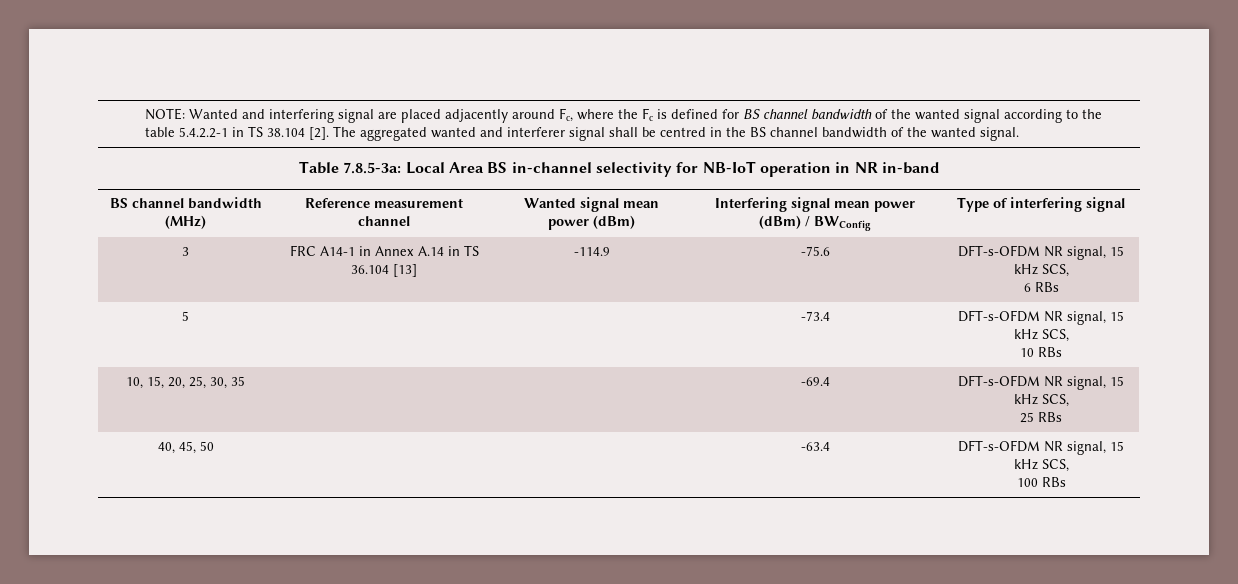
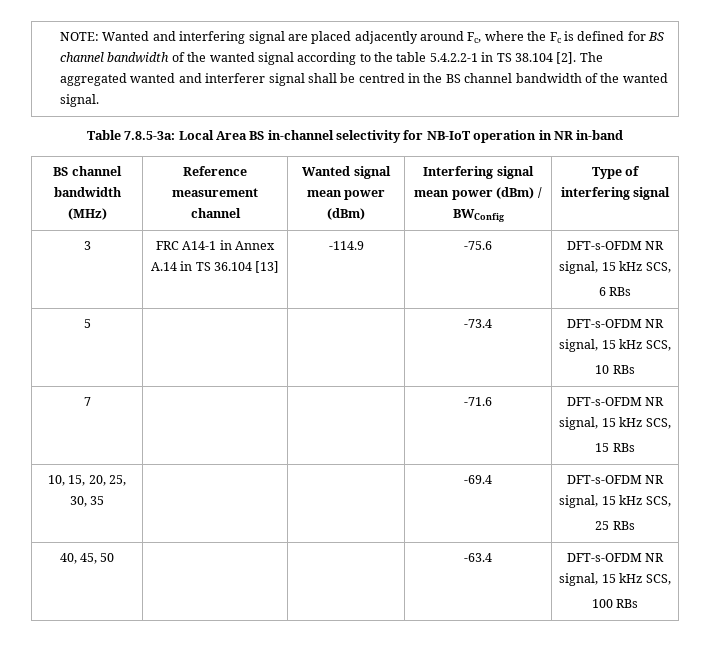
(1062, 352) none -> [83,397,91,406] [464,397,492,406] [566,397,665,406] [559,417,671,430] [595,443,635,452] // 7 | | | -71.6 | DFT-s-OFDM NR signal, 15 kHz SCS, // 15 RBs

